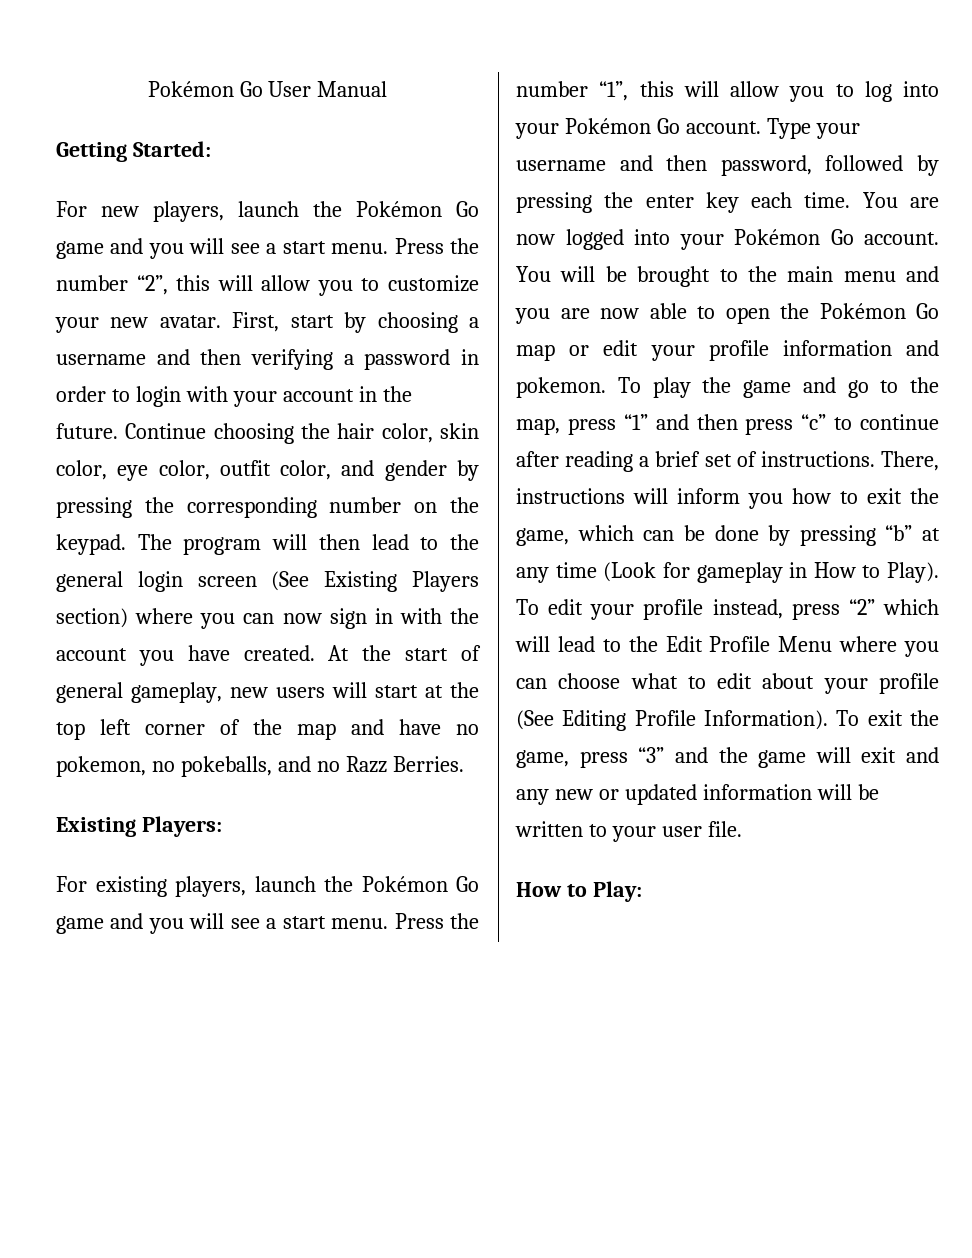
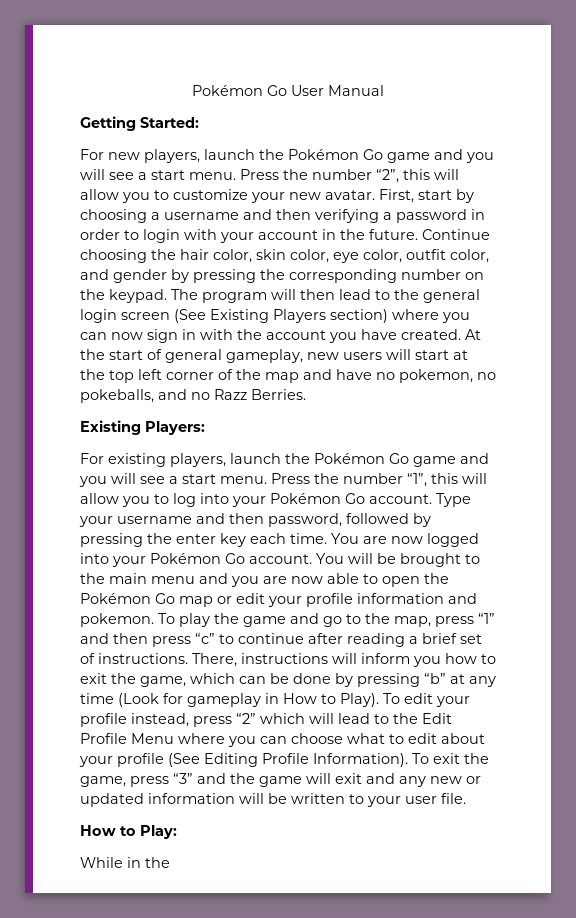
(642, 891) none -> [80,857,170,868] // While in the

